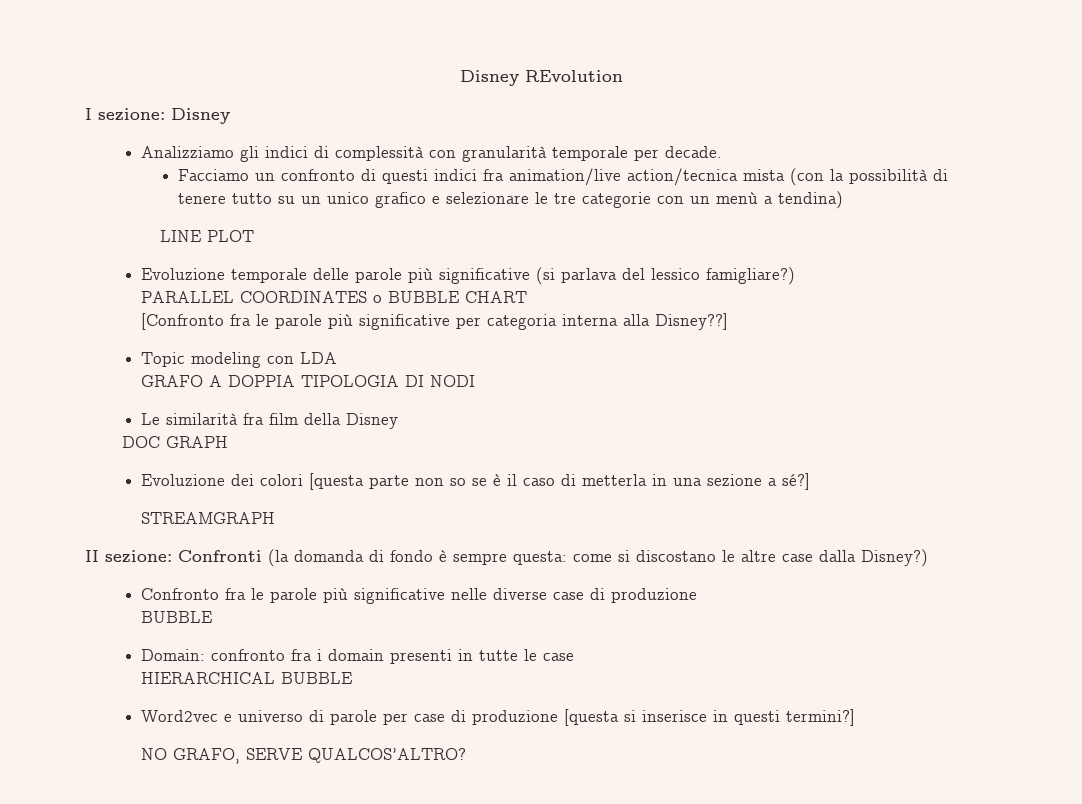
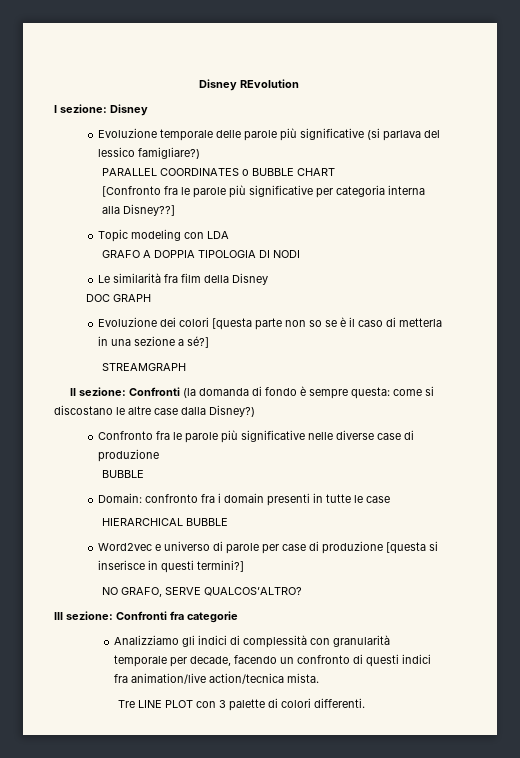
[140,146,722,162] [177,168,948,186] [177,191,843,209] [159,230,254,242] // Analizziamo gli indici di complessità con granularità temporale per decade. // Facciamo un confronto di questi indici fra animation/live action/tecnica mista (con la possibilità di tenere tutto su un unico grafico e selezionare le tre categorie con un menù a tendina) // LINE PLOT -> (148, 110) none
(467, 755) none -> [54,611,238,623] [113,635,390,648] [113,654,431,667] [113,673,319,684] [117,698,365,711] // III sezione: Confronti fra categorie // Analizziamo gli indici di complessità con granularità temporale per decade, facendo un confronto di questi indici fra animation/live action/tecnica mista. // Tre LINE PLOT con 3 palette di colori differenti.

